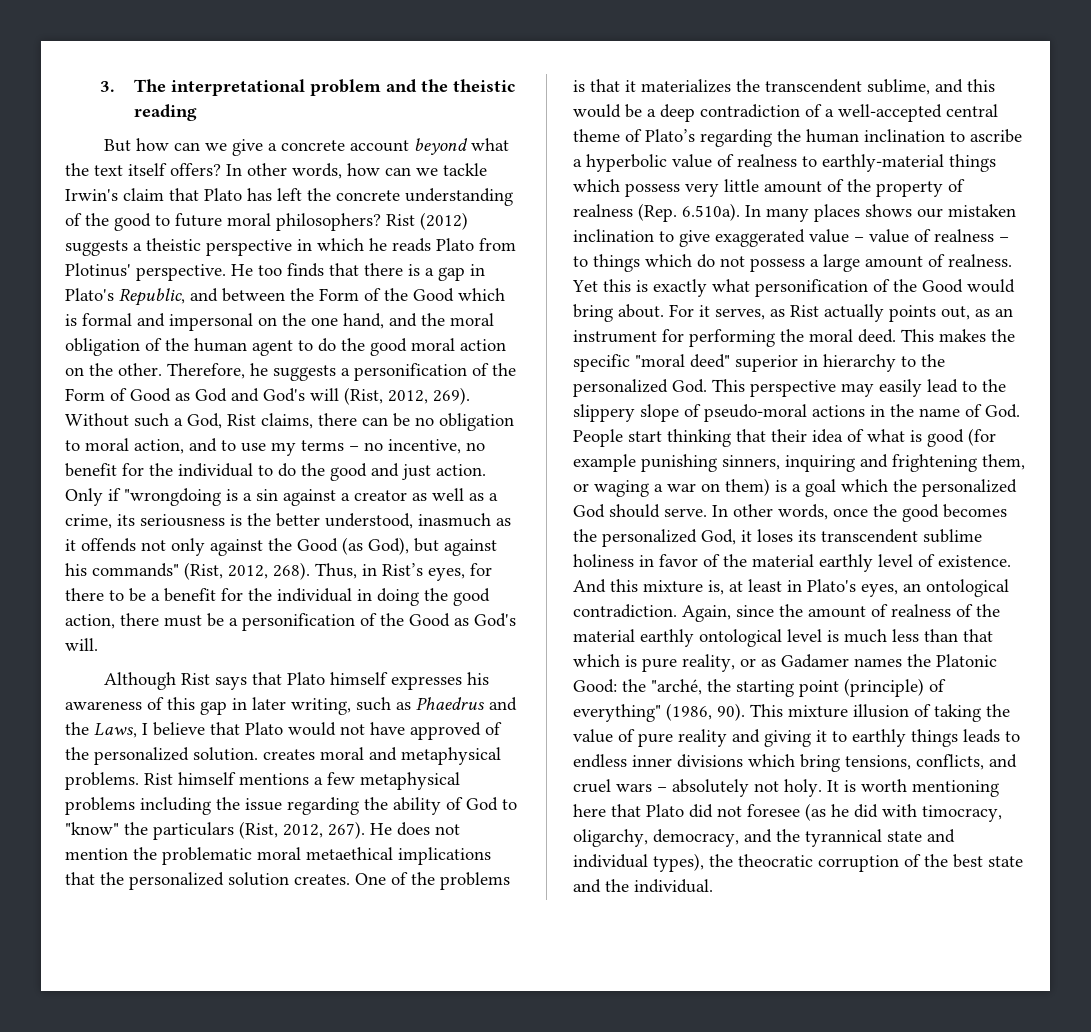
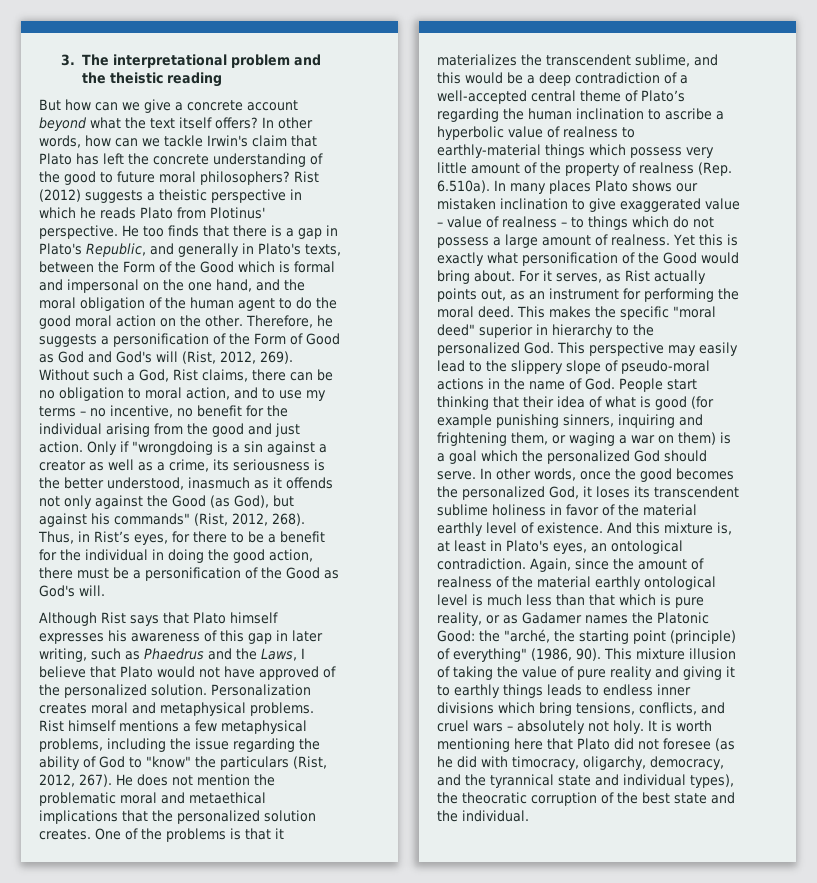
(218, 295) none -> [178,243,341,257] generally in Plato's texts,
[258,463,296,477] to do -> [106,423,183,437] arising from
(258, 754) none -> [211,684,311,696] Personalization
[65,797,135,815] problems -> [39,738,103,752] problems,
(301, 853) none -> [161,792,185,804] and
(860, 213) none -> [595,180,628,192] Plato

